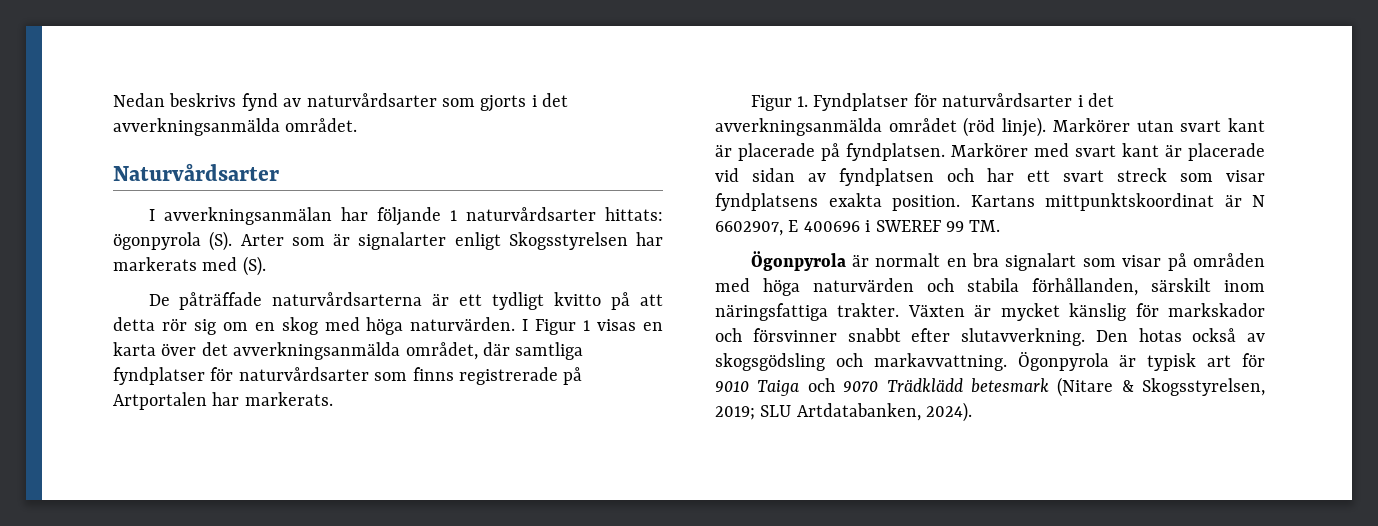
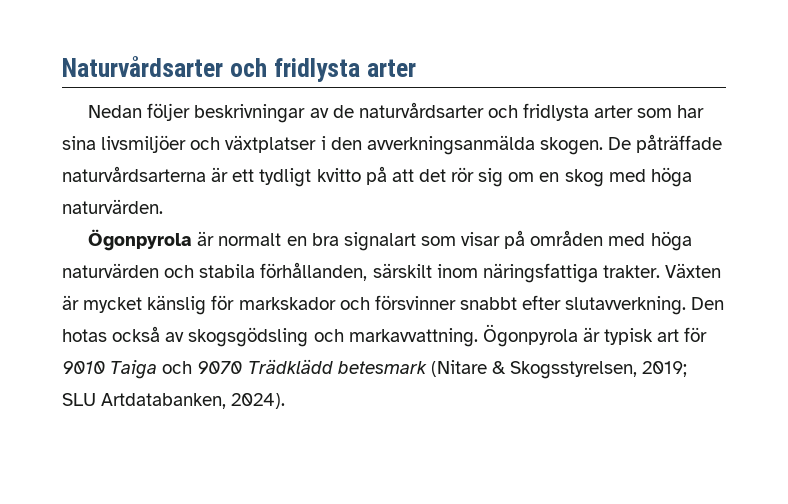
[113,93,569,112] [113,118,358,136] [113,163,279,181] [148,207,663,226] [113,231,663,251] [113,256,266,276] Nedan beskrivs fynd av naturvårdsarter som gjorts i det avverkningsanmälda området. // Naturvårdsarter // I avverkningsanmälan har följande 1 naturvårdsarter hittats: ögonpyrola (S). Arter som är signalarter enligt Skogsstyrelsen har markerats med (S). // -> [62,56,416,82] [88,102,705,123] [62,135,603,155] Naturvårdsarter och fridlysta arter // Nedan följer beskrivningar av de naturvårdsarter och fridlysta arter som har sina livsmiljöer och växtplatser i den avverkningsanmälda skogen.
[113,317,155,331] detta -> [418,169,446,182] det
[522,319,663,335] [113,342,584,360] [113,367,583,385] [113,392,333,410] [750,93,1114,111] [715,117,1265,137] [715,143,1265,161] [715,168,1265,186] [715,193,1265,211] [715,220,1001,236] I Figur 1 visas en karta över det avverkningsanmälda området, där samtliga fyndplatser för naturvårdsarter som finns registrerade på Artportalen har markerats. // Figur 1. Fyndplatser för naturvårdsarter i det avverkningsanmälda området (röd linje). Markörer utan svart kant är placerade på fyndplatsen. Markörer med svart kant är placerade vid sidan av fyndplatsen och har ett svart streck som visar fyndplatsens exakta position. Kartans mittpunktskoordinat är N 6602907, E 400696 i SWEREF 99 TM. -> (163, 206) none

